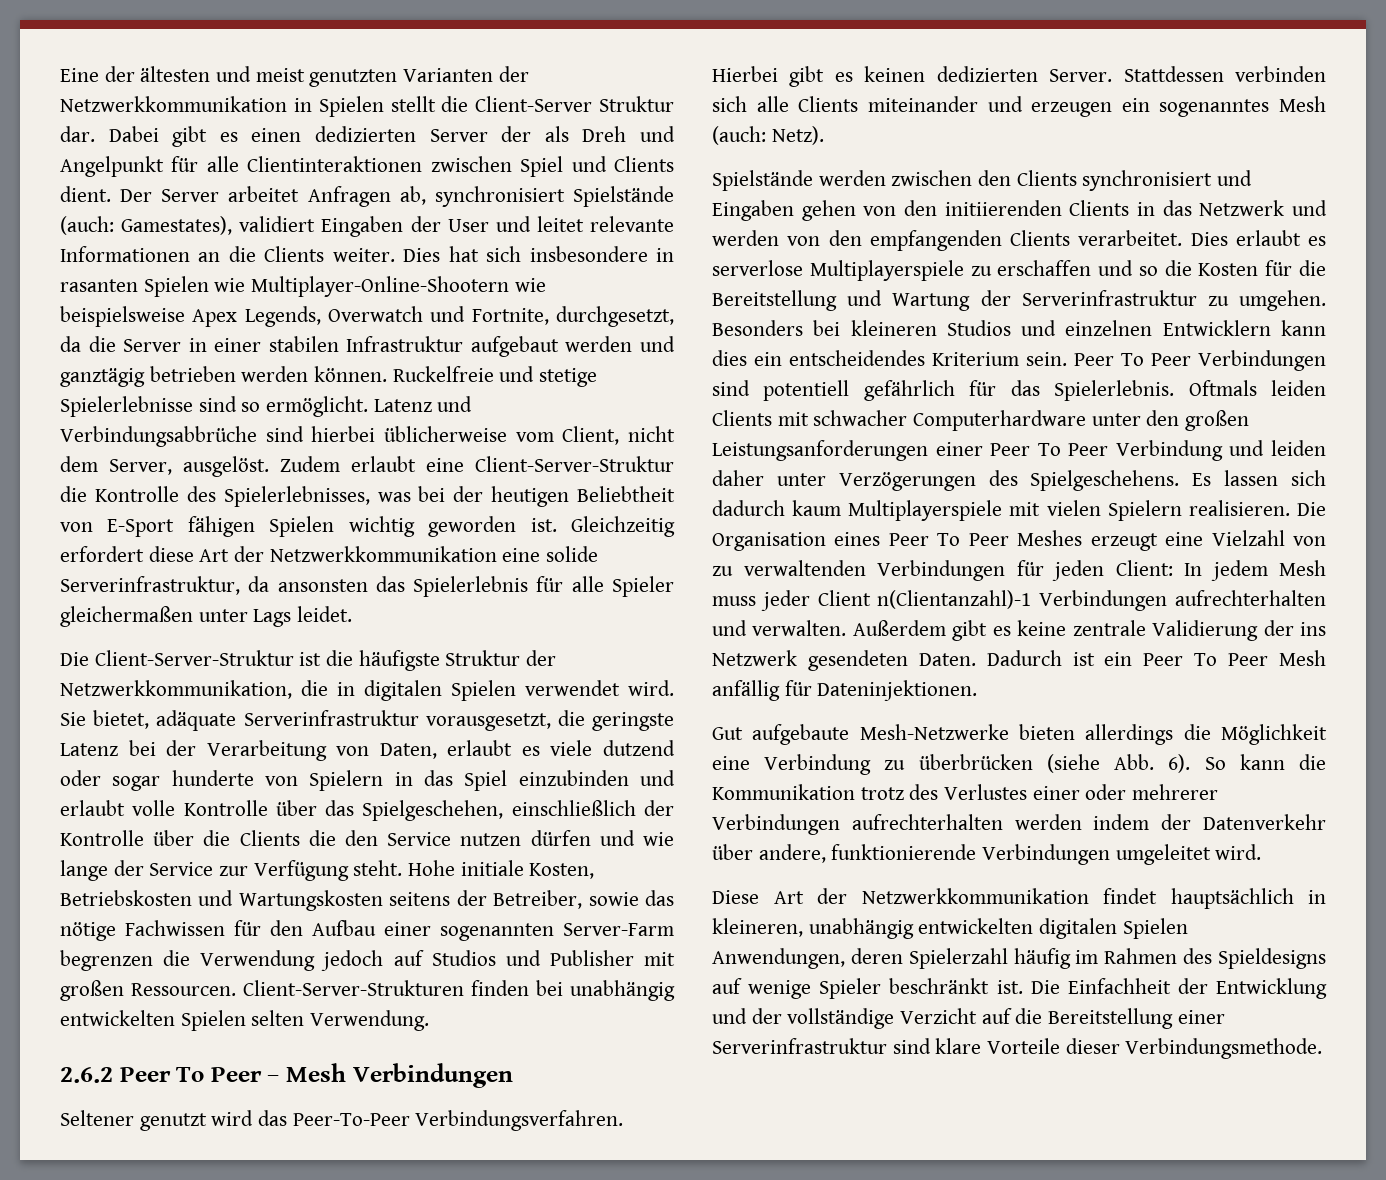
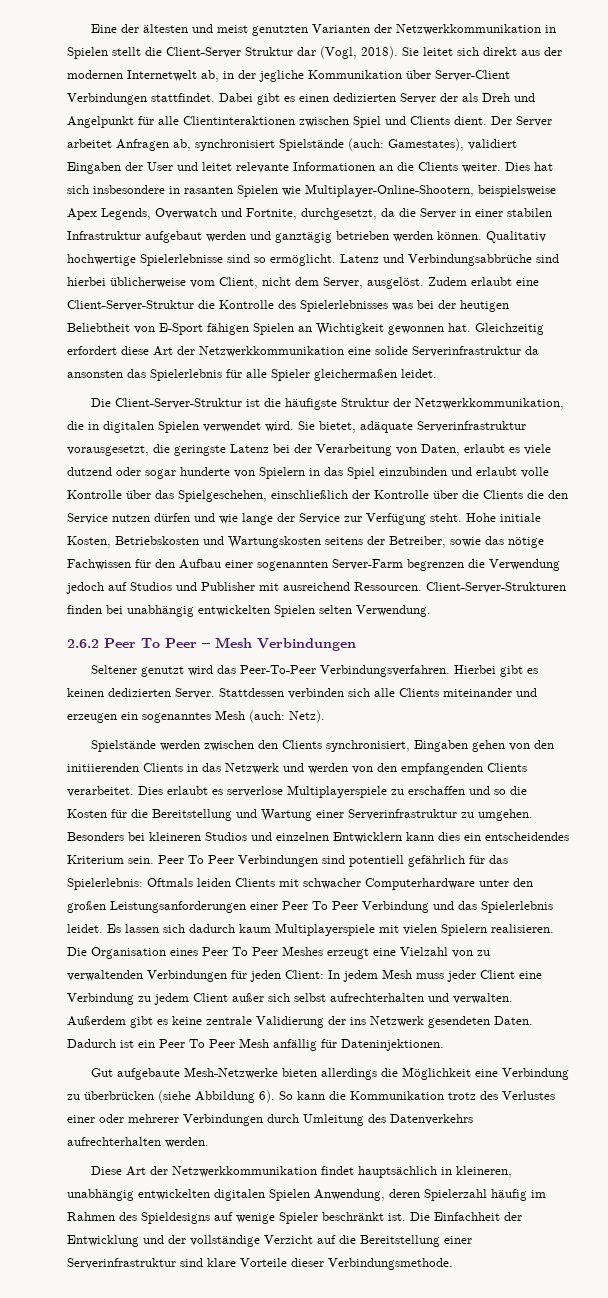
[60,126,95,142] dar. -> [297,46,562,59] [67,70,510,82] [67,93,215,105] dar (Vogl, 2018). Sie leitet sich direkt aus der modernen Internetwelt ab, in der jegliche Kommunikation über Server-Client Verbindungen stattfindet.
[251,276,546,297] Multiplayer-Online-Shootern wie -> [305,184,474,197] Multiplayer-Online-Shootern,
[392,366,598,387] Ruckelfreie und stetige -> [486,231,546,243] [67,254,136,266] Qualitativ hochwertige
[223,486,370,507] Spielerlebnisses, -> [300,300,388,312] Spielerlebnisses
[348,516,557,537] wichtig geworden ist. -> [298,323,471,335] an Wichtigkeit gewonnen hat.
[60,576,240,595] Serverinfrastruktur, -> [412,346,521,357] Serverinfrastruktur
[198,609,292,627] unter Lags -> (397, 375) none
[60,980,124,1001] großen -> [283,582,350,591] ausreichend
[1082,170,1253,191] synchronisiert und -> [325,740,410,752] synchronisiert,
[980,290,1011,306] der -> [316,810,344,818] einer
[1054,380,1175,401] Spielerlebnis. -> [67,878,143,890] Spielerlebnis:
[1271,440,1326,456] [712,470,1180,491] leiden daher unter Verzögerungen des Spielgeschehens. -> [458,901,553,913] [67,924,103,933] das Spielerlebnis leidet.
[877,590,1168,611] n(Clientanzahl)-1 Verbindungen -> [519,971,542,979] [67,993,326,1005] eine Verbindung zu jedem Client außer sich selbst
[1114,754,1155,770] Abb. -> [195,1091,255,1103] Abbildung
[851,814,1326,830] [712,844,1262,865] aufrechterhalten werden indem der Datenverkehr über andere, funktionierende Verbindungen umgeleitet wird. -> [267,1114,473,1126] [67,1137,209,1148] durch Umleitung des Datenverkehrs aufrechterhalten werden.
[712,948,845,969] Anwendungen, -> [314,1189,385,1201] Anwendung,

